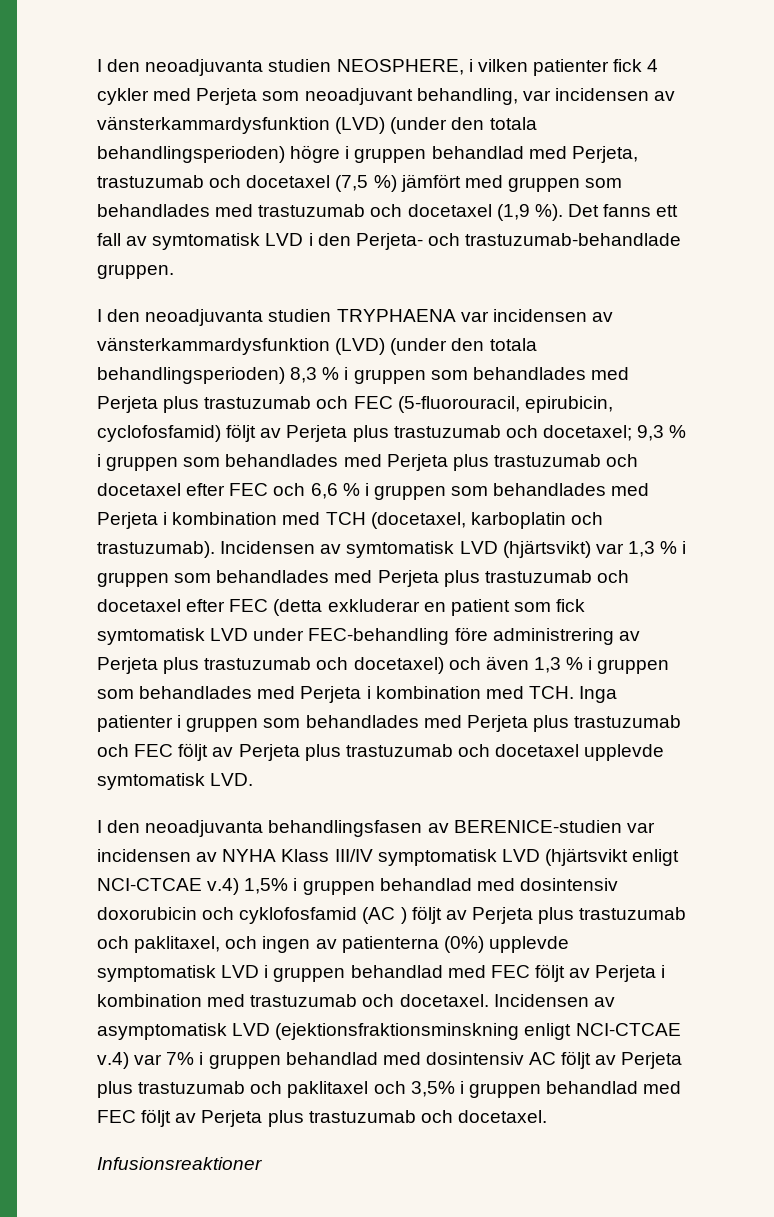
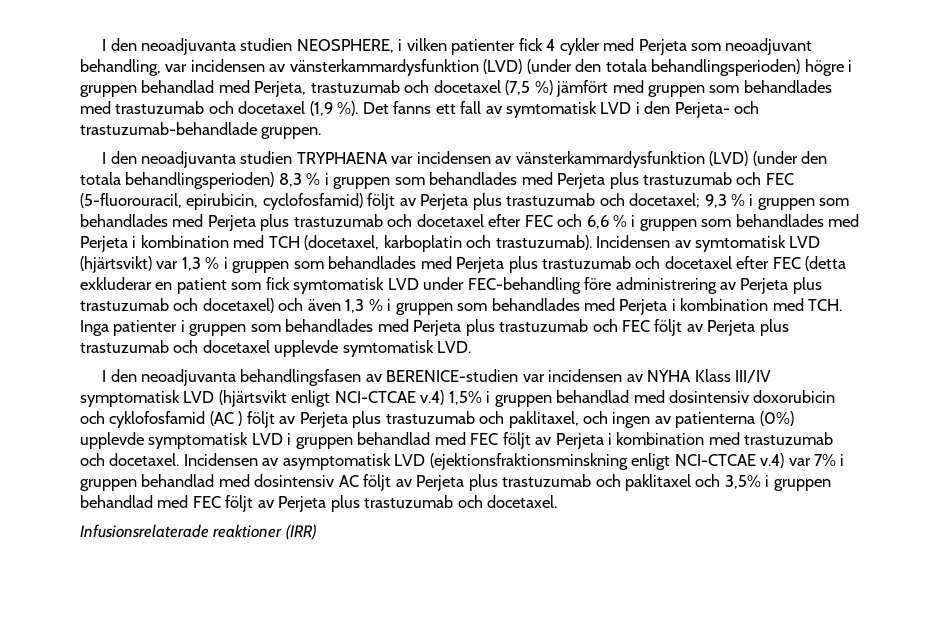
[97,1157,262,1170] Infusionsreaktioner -> [80,524,316,540] Infusionsrelaterade reaktioner (IRR)

